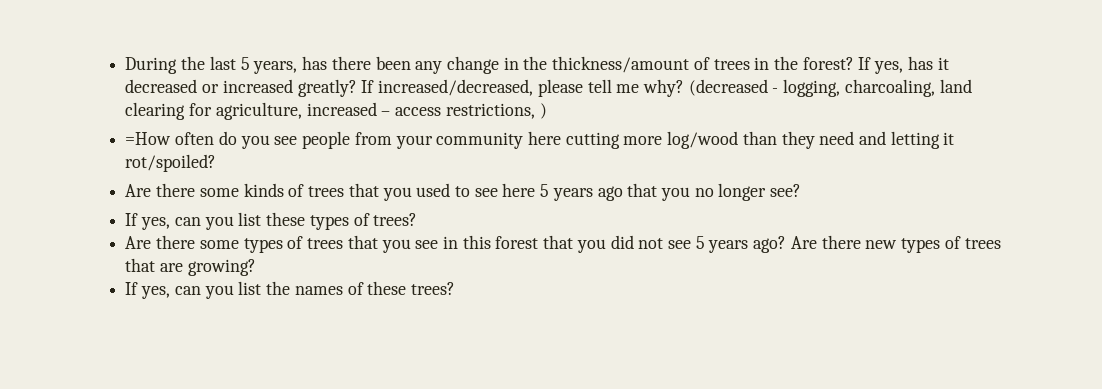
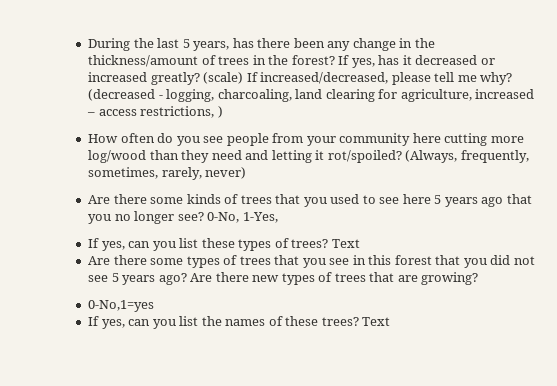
(357, 88) none -> [203,72,244,84] (scale)
[125,132,172,145] =How -> [88,134,119,143] How
(217, 163) none -> [405,150,529,163] [88,167,247,180] (Always, frequently, sometimes, rarely, never)
(802, 190) none -> [207,212,278,223] 0-No, 1-Yes,
(418, 219) none -> [331,239,360,248] Text
(256, 267) none -> [88,300,155,312] // 0-No,1=yes
(455, 288) none -> [362,317,391,326] Text

